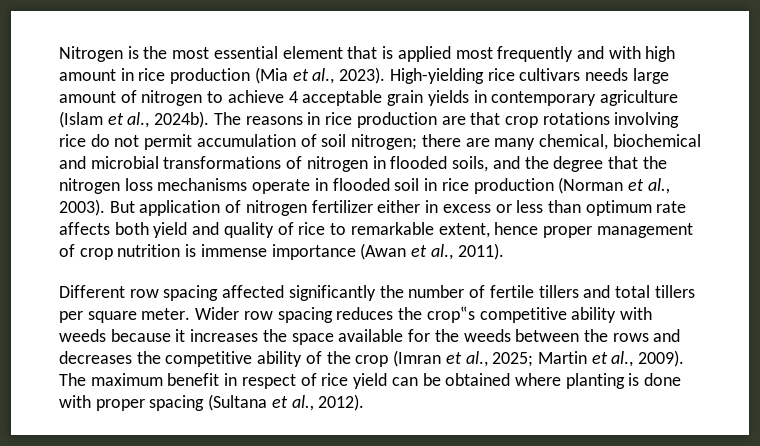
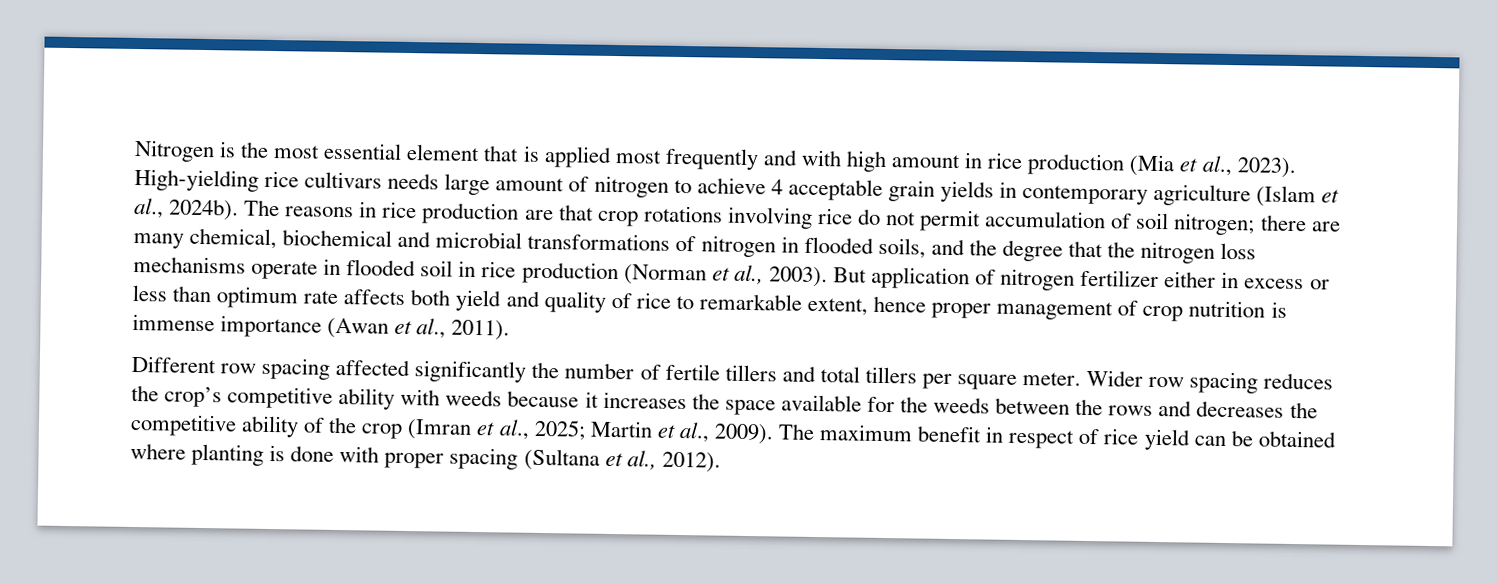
[426,306,475,323] crop‟s -> [164,386,223,408] crop’s

